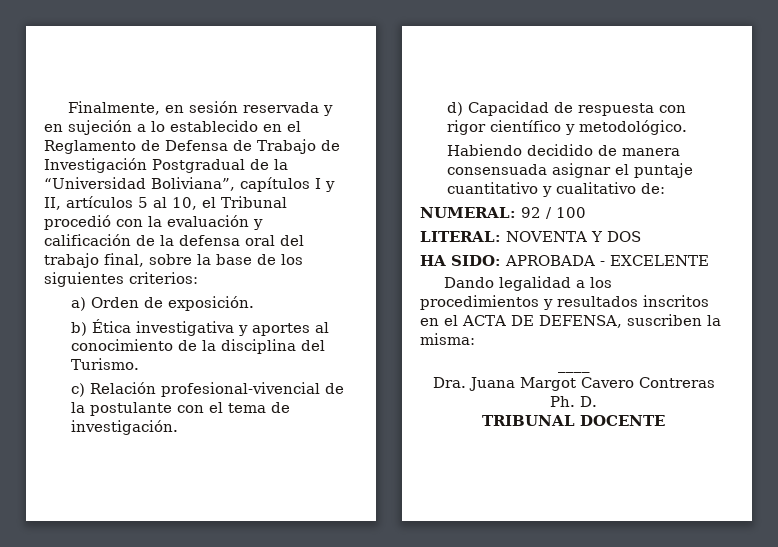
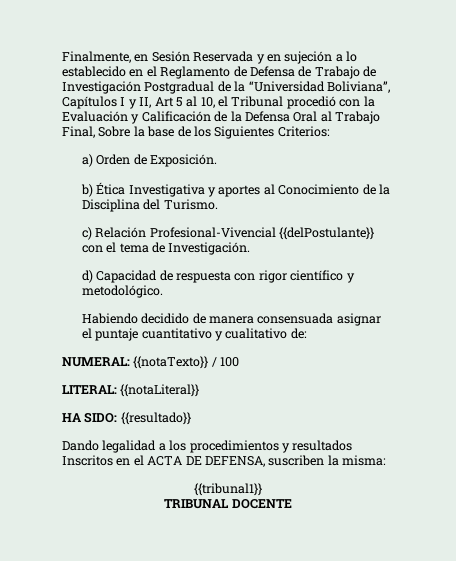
[189,101,320,113] sesión reservada -> [151,51,254,62] Sesión Reservada
[240,177,310,192] capítulos -> [62,96,117,109] Capítulos
[66,196,133,208] artículos -> [154,97,174,107] Art
[167,215,263,230] [44,234,304,246] [44,253,192,268] evaluación y calificación de la defensa oral del trabajo final, sobre -> [62,111,380,124] [62,126,131,138] Evaluación y Calificación de la Defensa Oral al Trabajo Final, Sobre
[44,272,198,287] siguientes criterios: -> [214,126,330,139] Siguientes Criterios:
[167,296,254,311] exposición. -> [150,154,218,167] Exposición.
[135,321,234,336] investigativa -> [128,184,205,197] Investigativa
[70,339,296,354] conocimiento de la disciplina -> [278,184,390,195] [81,199,140,212] Conocimiento de la Disciplina
[160,382,344,397] [70,402,172,416] profesional-vivencial de la postulante -> [149,227,375,240] Profesional-Vivencial {{delPostulante}}
[70,420,178,435] investigación. -> [168,242,251,255] Investigación.
[521,207,541,218] 92 -> [133,356,209,369] {{notaTexto}}
[506,231,641,242] NOVENTA Y DOS -> [120,384,200,397] {{notaLiteral}}
[505,255,709,266] APROBADA - EXCELENTE -> [120,412,191,425] {{resultado}}
[643,295,709,307] inscritos -> [62,455,113,466] Inscritos
[557,369,590,373] [432,377,715,391] [550,396,597,407] ____ // Dra. Juana Margot Cavero Contreras Ph. D. -> [194,483,262,496] {{tribunal1}}

